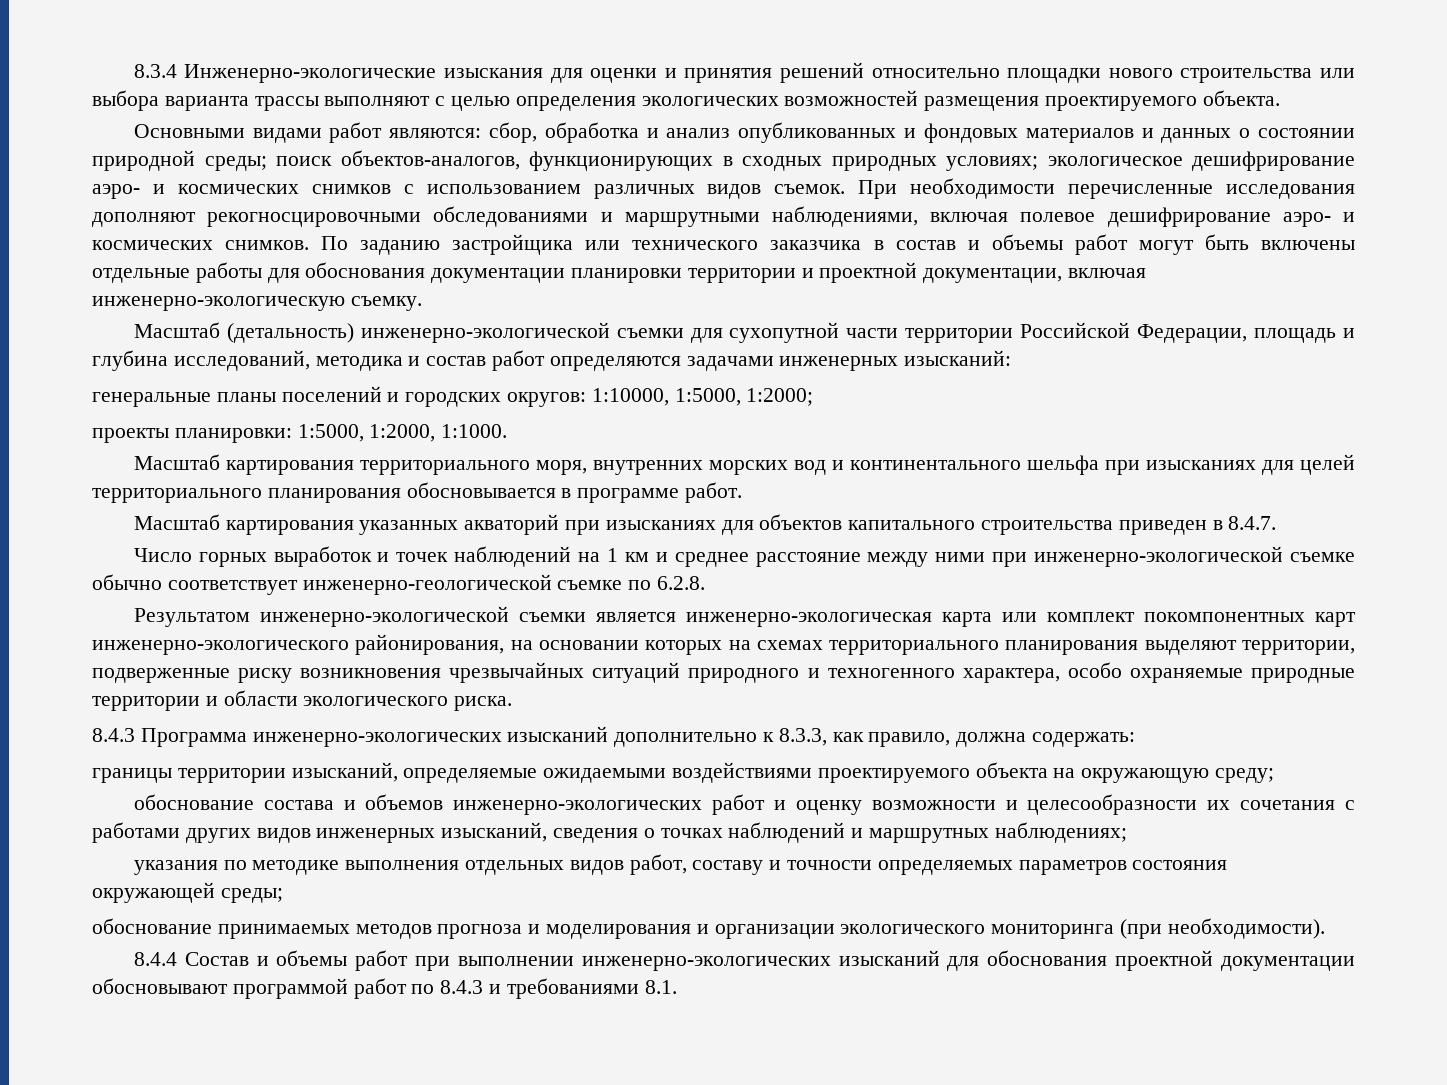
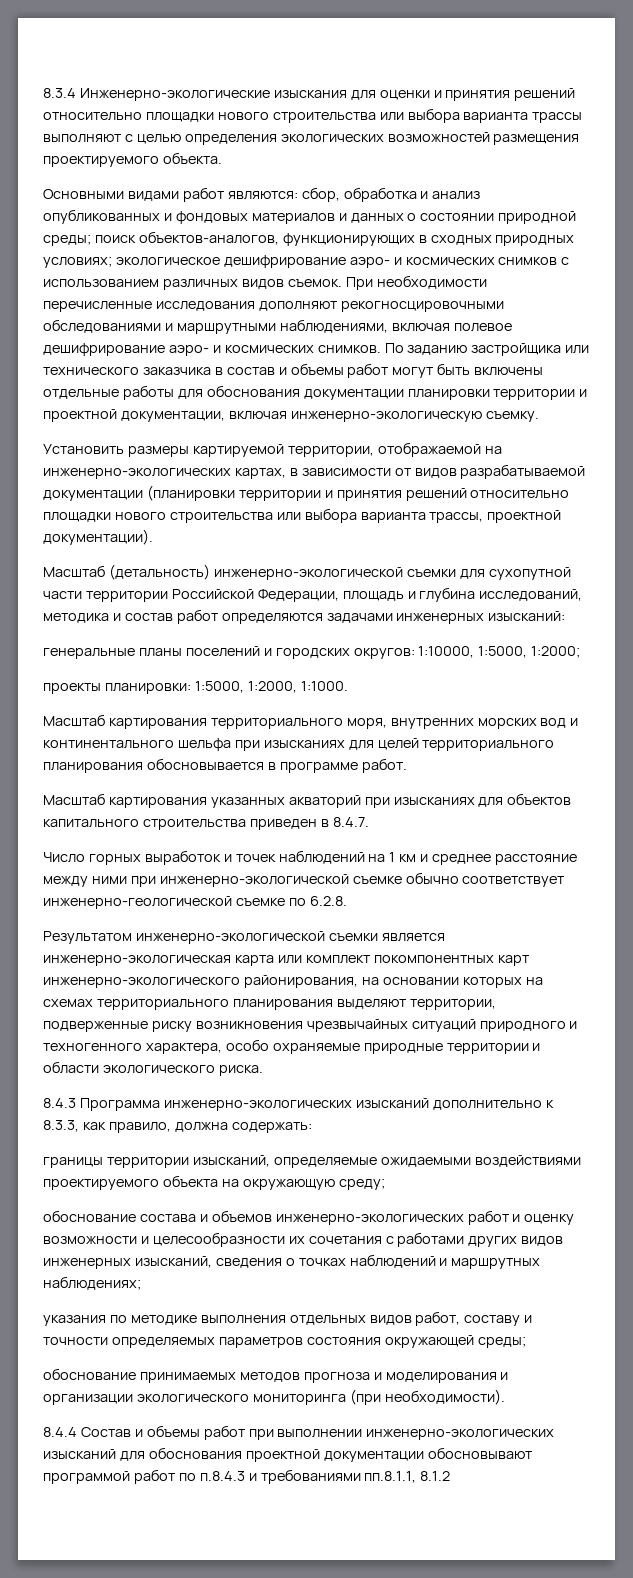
(422, 303) none -> [43,442,502,457] [43,464,586,479] [43,485,570,501] [43,508,562,523] [43,529,153,545] // Установить размеры картируемой территории, отображаемой на инженерно-экологических картах, в зависимости от видов разрабатываемой документации (планировки территории и принятия решений относительно площадки нового строительства или выбора варианта трассы, проектной документации).
[440,980,484,994] 8.4.3 -> [199,1471,245,1481] п.8.4.3
[644,980,677,994] 8.1. -> [364,1471,451,1483] пп.8.1.1, 8.1.2

